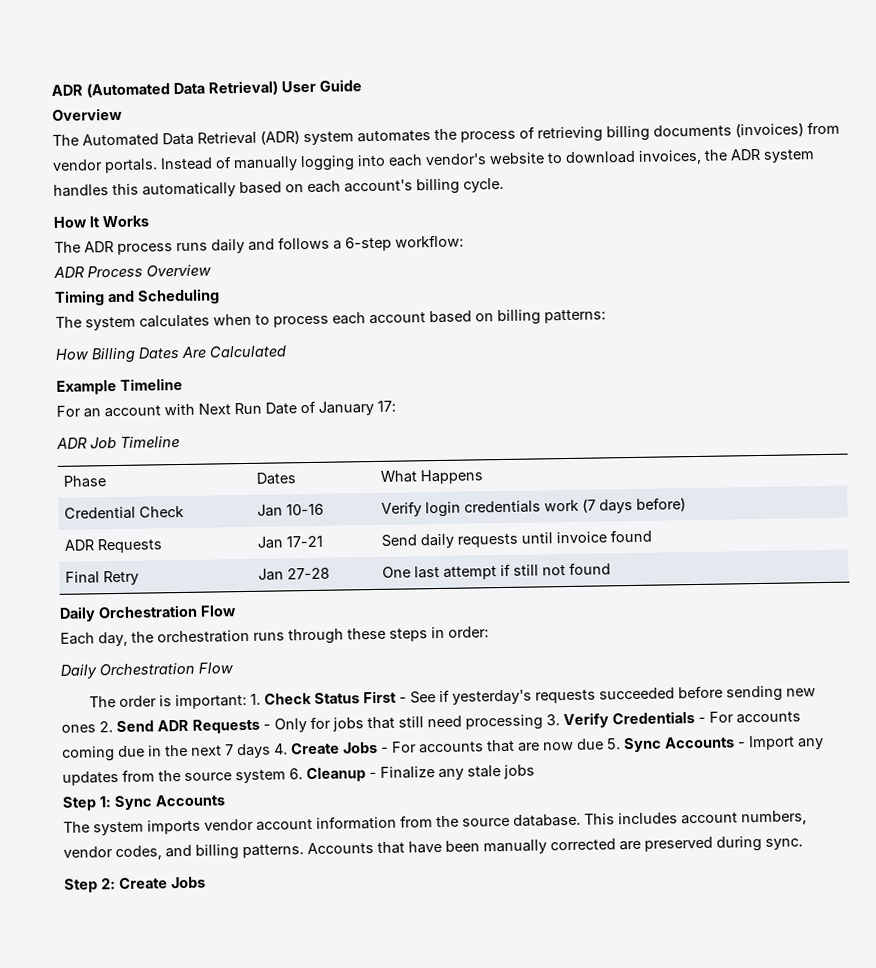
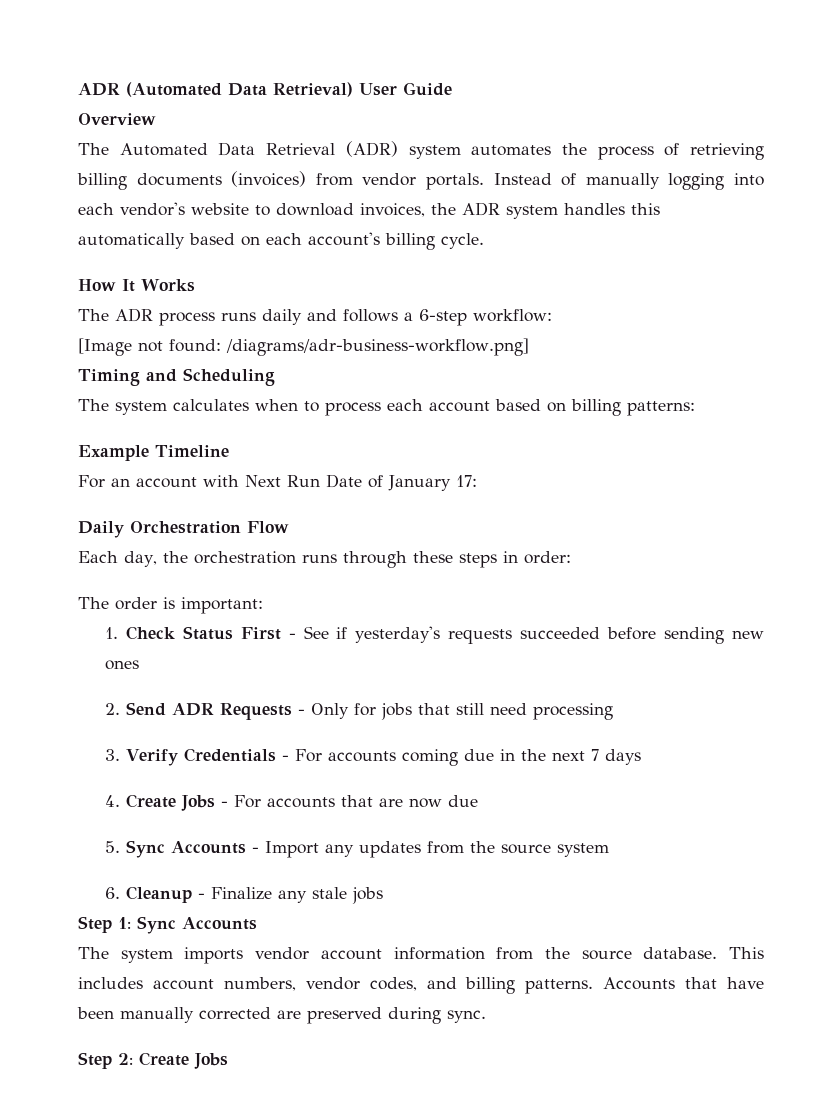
[53,264,212,278] ADR Process Overview -> [78,338,529,356] [Image not found: /diagrams/adr-business-workflow.png]
[55,345,286,364] // How Billing Dates Are Calculated -> (695, 408) none
[56,436,180,449] [62,475,107,488] [255,472,296,485] [379,469,483,485] [63,505,184,520] [256,503,324,517] [380,497,686,518] [63,538,163,554] [256,535,323,549] [380,529,652,549] [64,570,139,586] [257,567,330,581] [381,562,611,580] // ADR Job Timeline // Phase | Dates | What Happens // Credential Check | Jan 10-16 | Verify login credentials work (7 days before) // ADR Requests | Jan 17-21 | Send daily requests until invoice found // Final Retry | Jan 27-28 | One last attempt if still not found -> (477, 481) none
[60,662,234,679] // Daily Orchestration Flow -> (571, 557) none
(248, 701) none -> (263, 605) //
(96, 728) none -> (139, 665) //
(543, 722) none -> (613, 711) //
(271, 751) none -> (641, 757) //
(604, 744) none -> (478, 801) //
(286, 776) none -> (609, 850) //

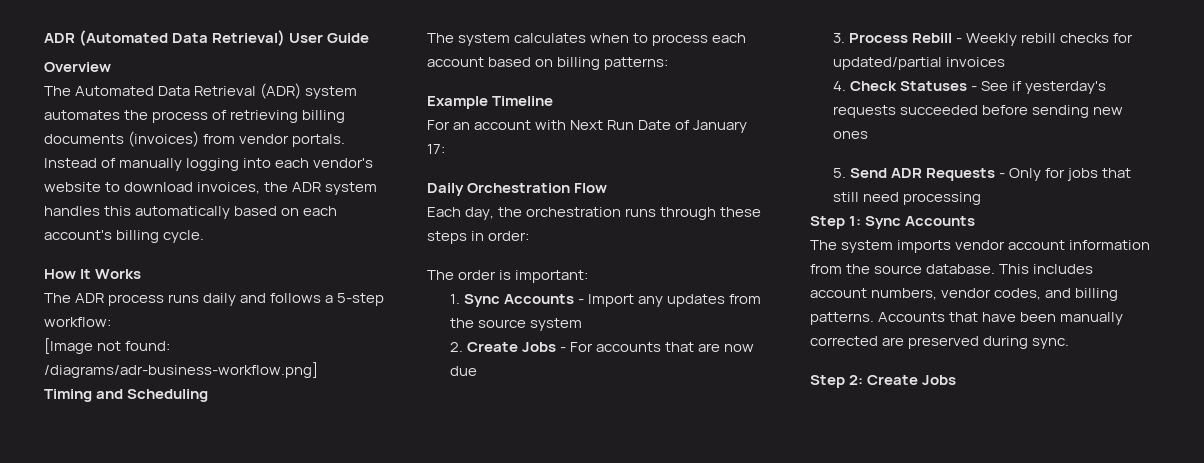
[419,309,467,326] 6-step -> [337,293,385,306] 5-step
[125,626,281,640] Check Status First -> [463,294,761,307] [449,318,582,331] [449,342,754,352] [449,366,477,376] [832,33,1133,46] [832,57,1005,70] [832,81,967,91] Sync Accounts - Import any updates from the source system // 2. Create Jobs - For accounts that are now due // 3. Process Rebill - Weekly rebill checks for updated/partial invoices // 4. Check Statuses
[104,703,120,715] 2. -> [832,168,846,178] 5.
[104,748,641,766] [104,794,478,811] [104,840,609,858] [104,886,383,904] // 3. Verify Credentials - For accounts coming due in the next 7 days // 4. Create Jobs - For accounts that are now due // 5. Sync Accounts - Import any updates from the source system // 6. Cleanup - Finalize any stale jobs -> (981, 198) none

